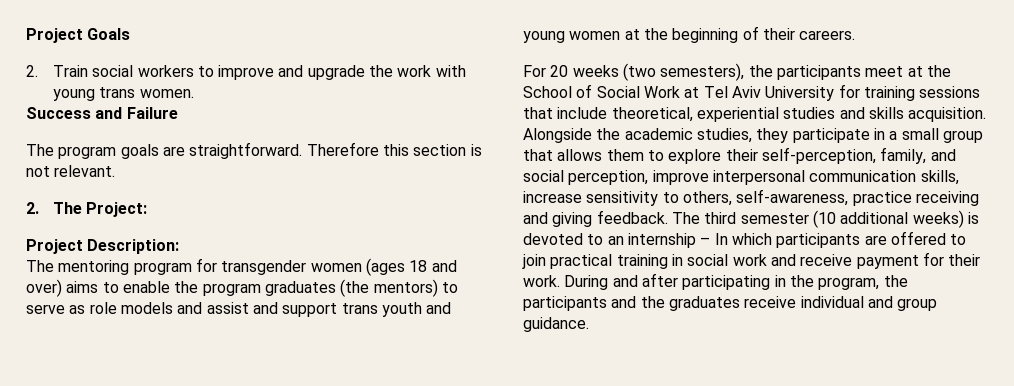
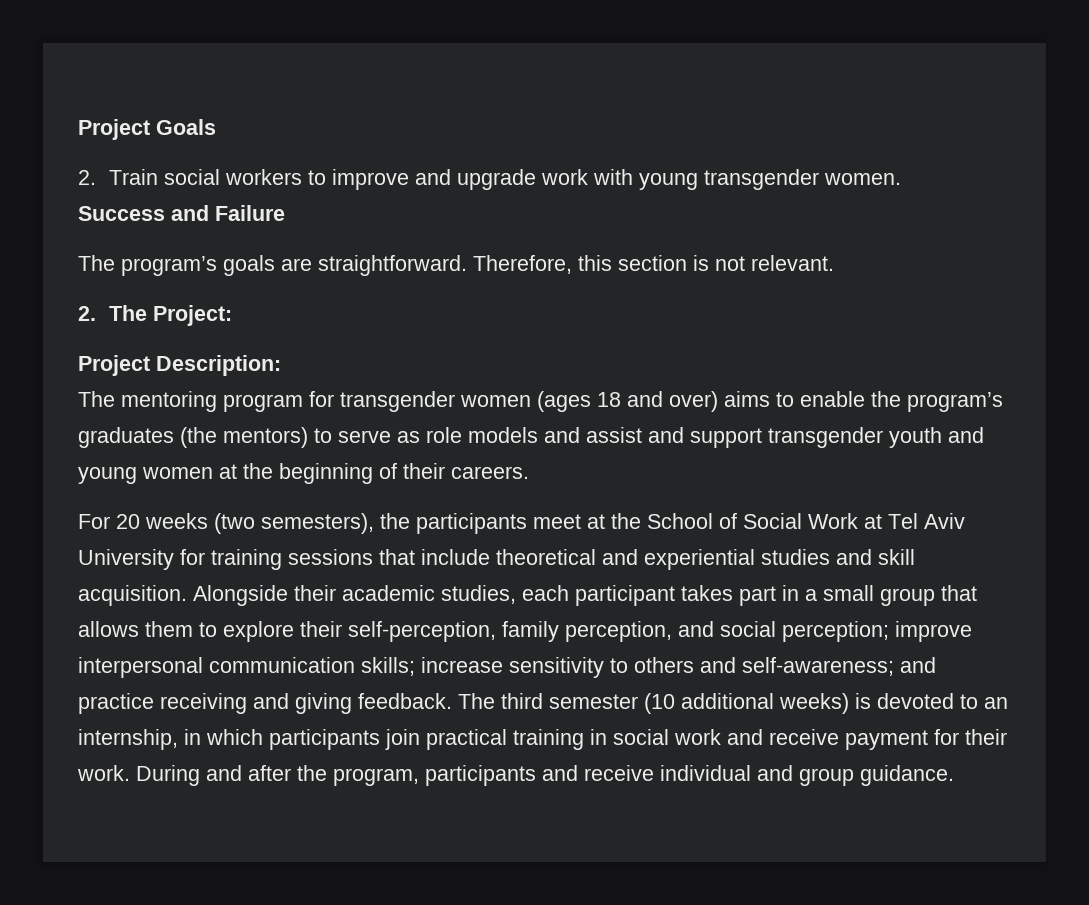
[369,65,394,77] the -> (537, 179) none
[99,87,136,98] trans -> [704,169,820,190] transgender
[58,146,117,159] program -> [121,256,217,276] program’s
[306,142,379,156] Therefore -> [473,255,572,274] Therefore,
[202,283,261,296] program -> [907,392,1003,412] program’s
[341,303,378,314] trans -> [768,427,883,448] transgender
[611,107,693,122] theoretical, -> [496,549,638,565] theoretical and
[868,107,904,119] skills -> [878,549,915,565] skill
[596,128,621,140] the -> [294,585,336,601] their
[756,128,870,143] they participate -> [522,585,776,606] each participant takes part
[880,147,927,164] family, -> [502,621,672,642] family perception,
[568,170,649,185] perception, -> [782,621,889,642] perception;
[920,170,959,185] skills, -> [361,657,415,676] skills;
[682,189,849,206] others, self-awareness, -> [634,657,936,676] others and self-awareness; and
[627,231,967,248] internship – In which participants are offered to -> [78,729,380,750] internship, in which participants
[682,275,786,290] participating in -> (291, 773) none
[883,275,908,287] the -> (419, 777) none
[640,296,740,311] the graduates -> (578, 773) none

